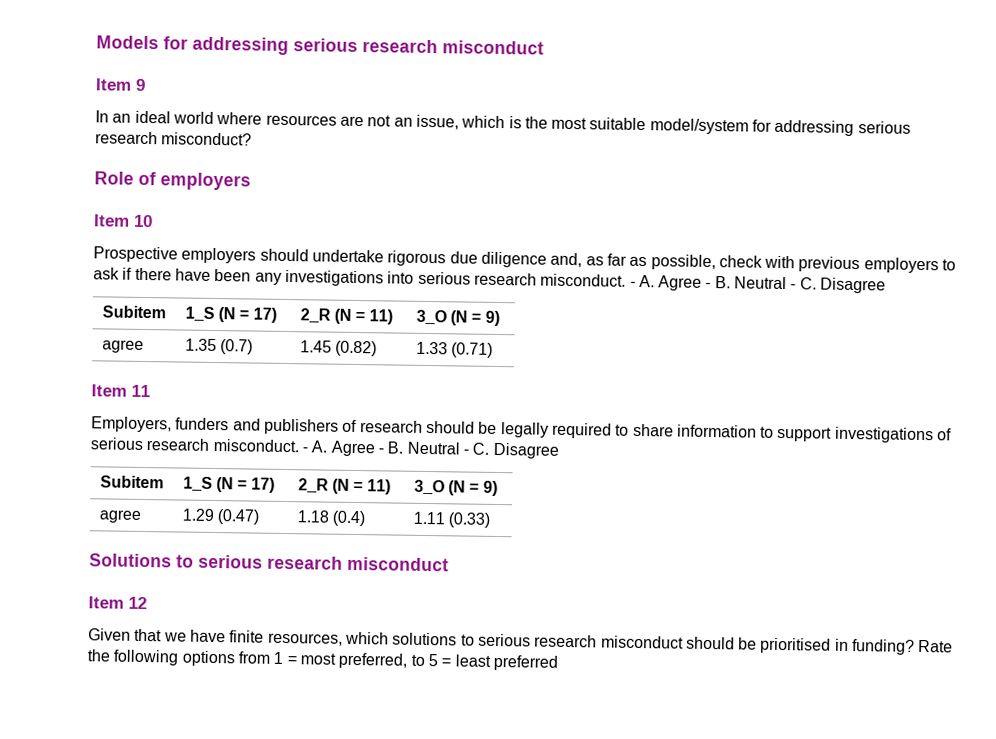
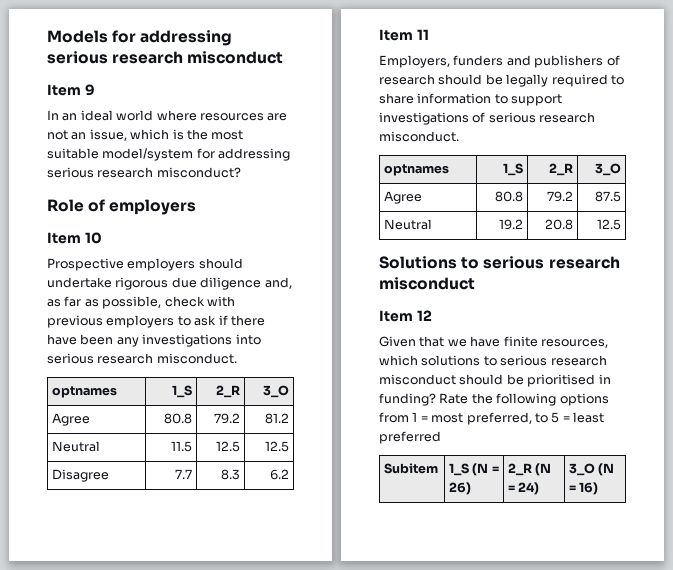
[629,274,887,294] [101,305,166,319] [184,306,277,323] [299,308,393,325] [415,309,500,327] [101,339,144,353] [184,338,253,355] [299,340,377,357] [415,341,493,358] - A. Agree - B. Neutral - C. Disagree // Subitem | 1_S (N = 17) | 2_R (N = 11) | 3_O (N = 9) // agree | 1.35 (0.7) | 1.45 (0.82) | 1.33 (0.71) -> [52,386,118,398] [171,385,192,398] [215,385,240,398] [262,385,289,398] [52,413,91,426] [163,413,192,424] [213,413,240,424] [264,413,289,424] [52,441,101,452] [170,441,192,452] [215,441,240,452] [264,441,289,452] [52,469,110,482] [174,469,192,479] [220,469,240,480] [269,469,289,480] // optnames | 1_S | 2_R | 3_O // Agree | 80.8 | 79.2 | 81.2 // Neutral | 11.5 | 12.5 | 12.5 // Disagree | 7.7 | 8.3 | 6.2
[301,440,559,459] [99,475,164,489] [182,476,275,493] [297,478,391,495] [413,479,498,497] [98,509,141,523] [181,508,259,525] [296,510,365,527] [412,511,490,528] - A. Agree - B. Neutral - C. Disagree // Subitem | 1_S (N = 17) | 2_R (N = 11) | 3_O (N = 9) // agree | 1.29 (0.47) | 1.18 (0.4) | 1.11 (0.33) -> [384,164,450,176] [502,163,523,176] [548,163,573,176] [594,163,621,176] [384,191,423,204] [494,191,523,202] [546,191,573,202] [594,191,621,202] [384,219,433,230] [498,219,523,230] [544,219,573,230] [596,219,621,230] // optnames | 1_S | 2_R | 3_O // Agree | 80.8 | 79.2 | 87.5 // Neutral | 19.2 | 20.8 | 12.5
(558, 662) none -> [384,463,439,474] [449,463,499,476] [449,482,472,495] [508,463,552,476] [508,482,540,495] [569,463,615,476] [569,482,599,495] // Subitem | 1_S (N = 26) | 2_R (N = 24) | 3_O (N = 16)

